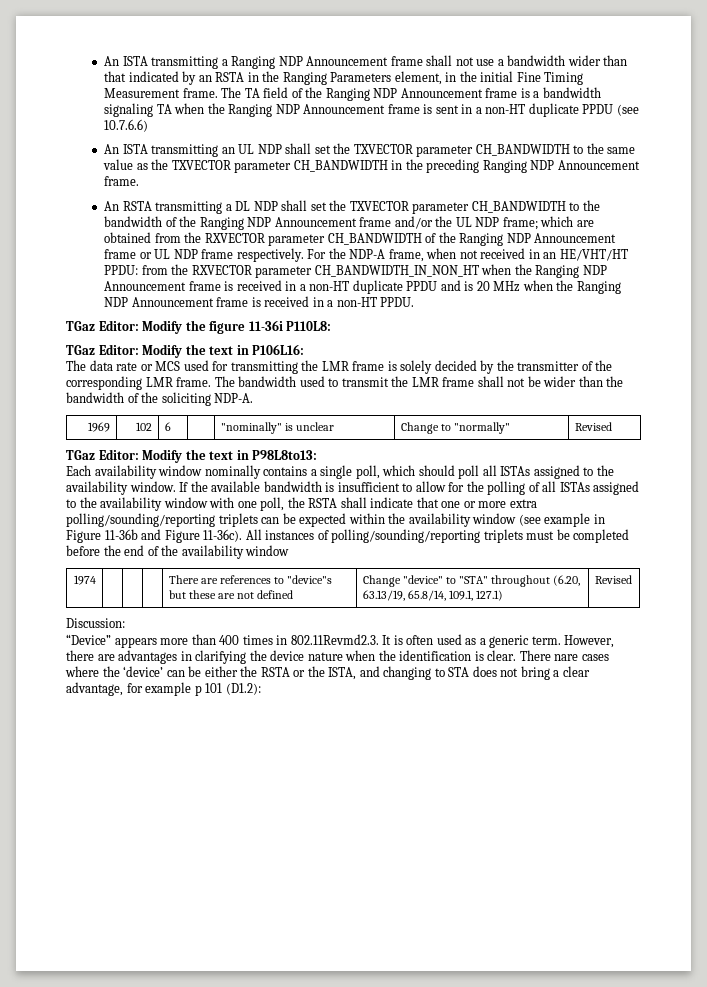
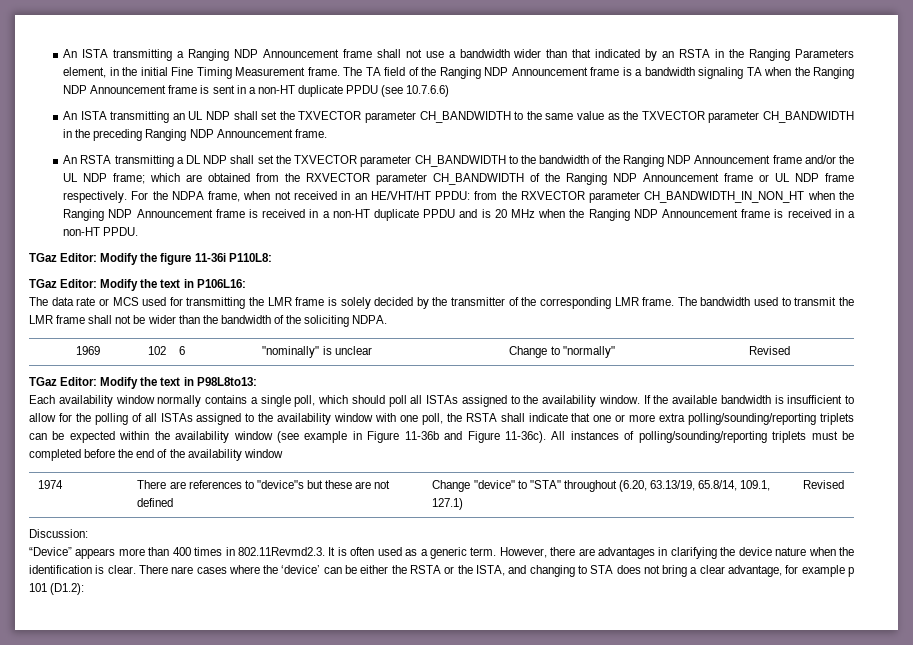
[349,249,386,259] NDP-A -> [171,191,204,200] NDPA
[214,393,254,403] NDP-A. -> [352,315,388,324] NDPA.
[204,465,261,479] nominally -> [157,395,202,407] normally

